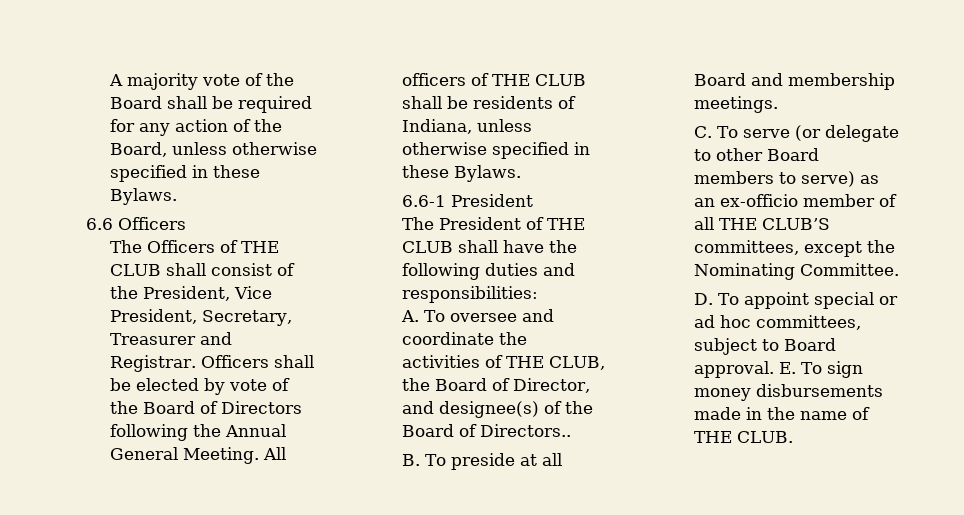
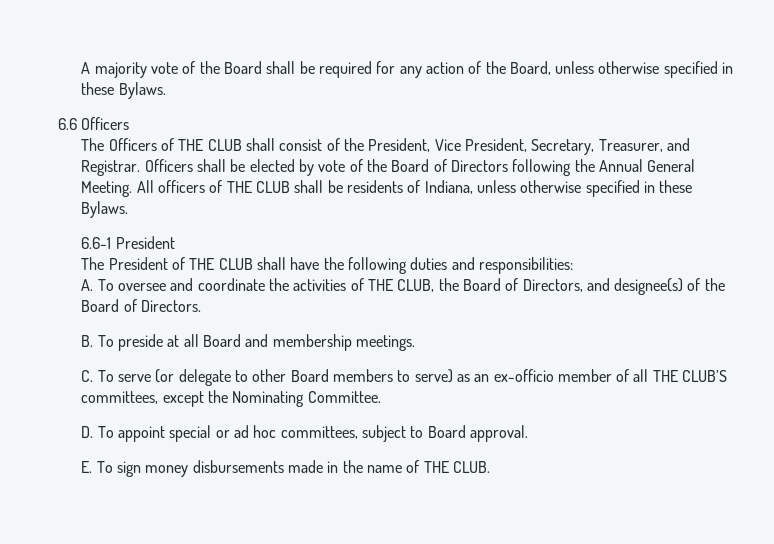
[109,333,196,345] Treasurer -> [598,139,663,152] Treasurer,
[512,378,590,393] Director, -> [522,279,583,292] Directors,
[479,424,571,437] Directors.. -> [140,300,201,312] Directors.
(774, 369) none -> (528, 433) //

